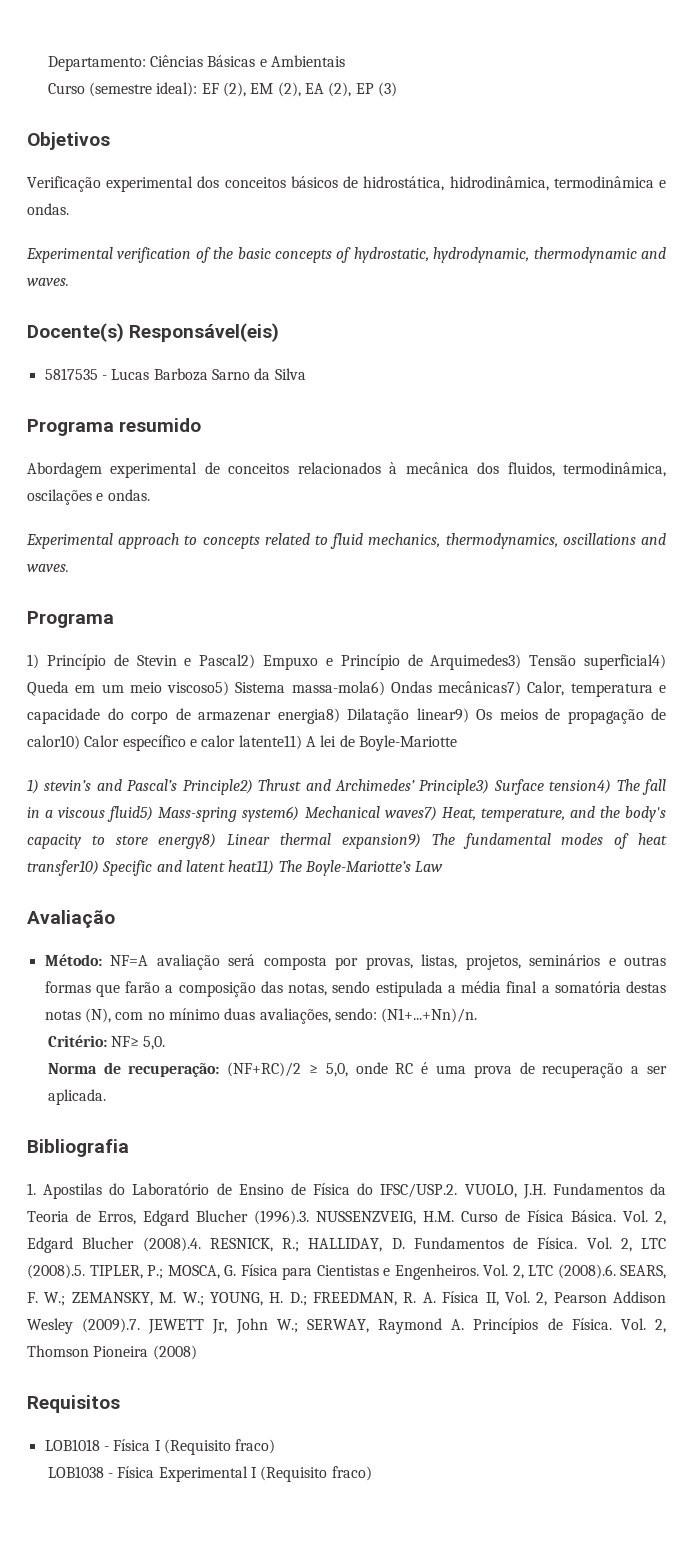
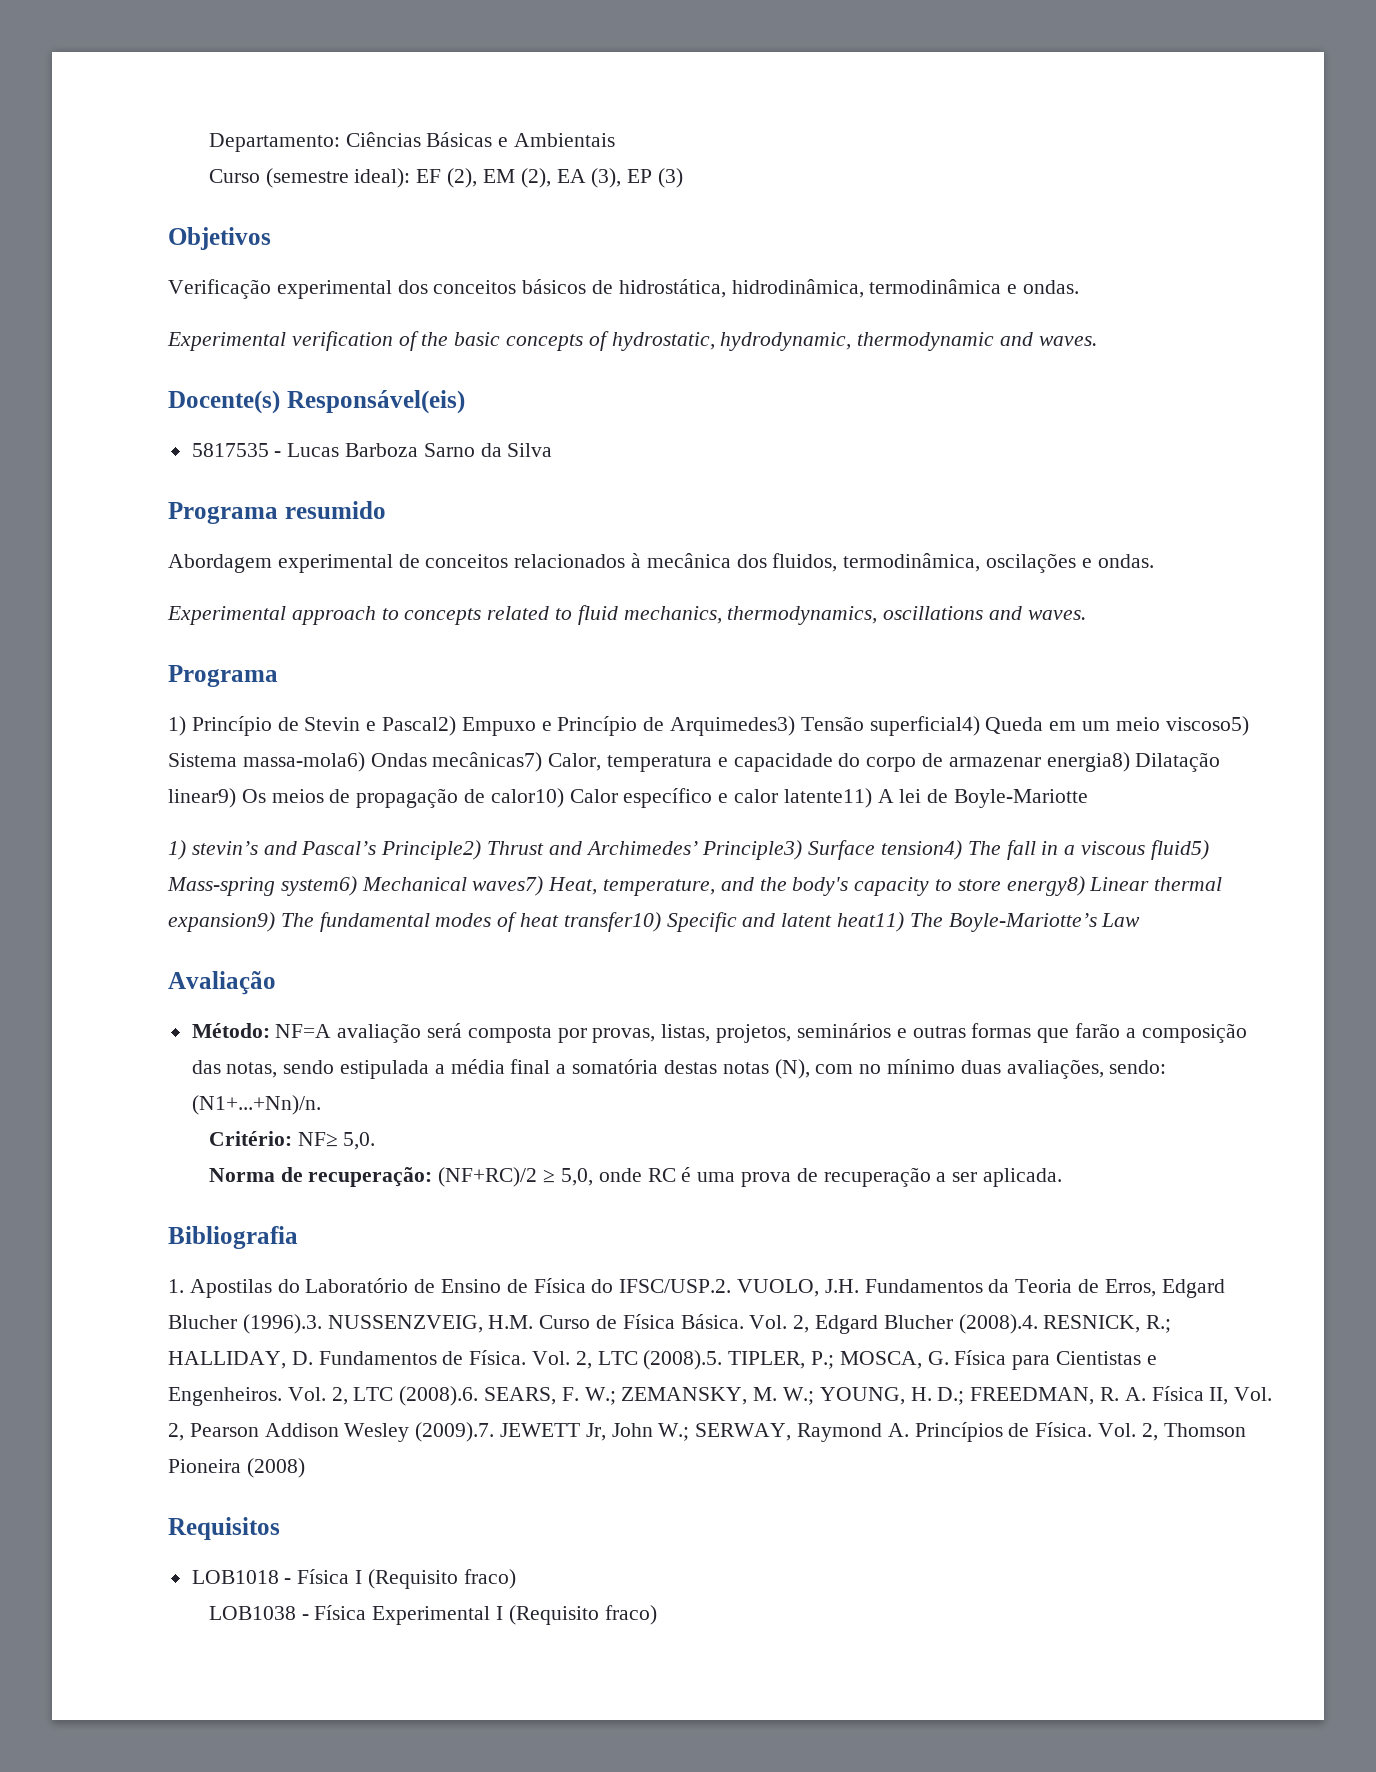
[328,82,352,97] (2), -> [591,168,622,188] (3),

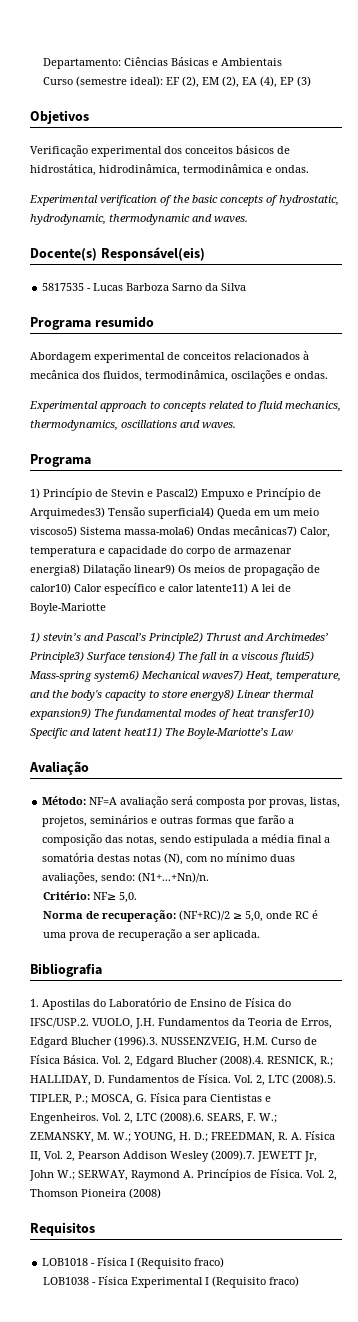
[591,168,622,188] (3), -> [259,76,277,88] (4),

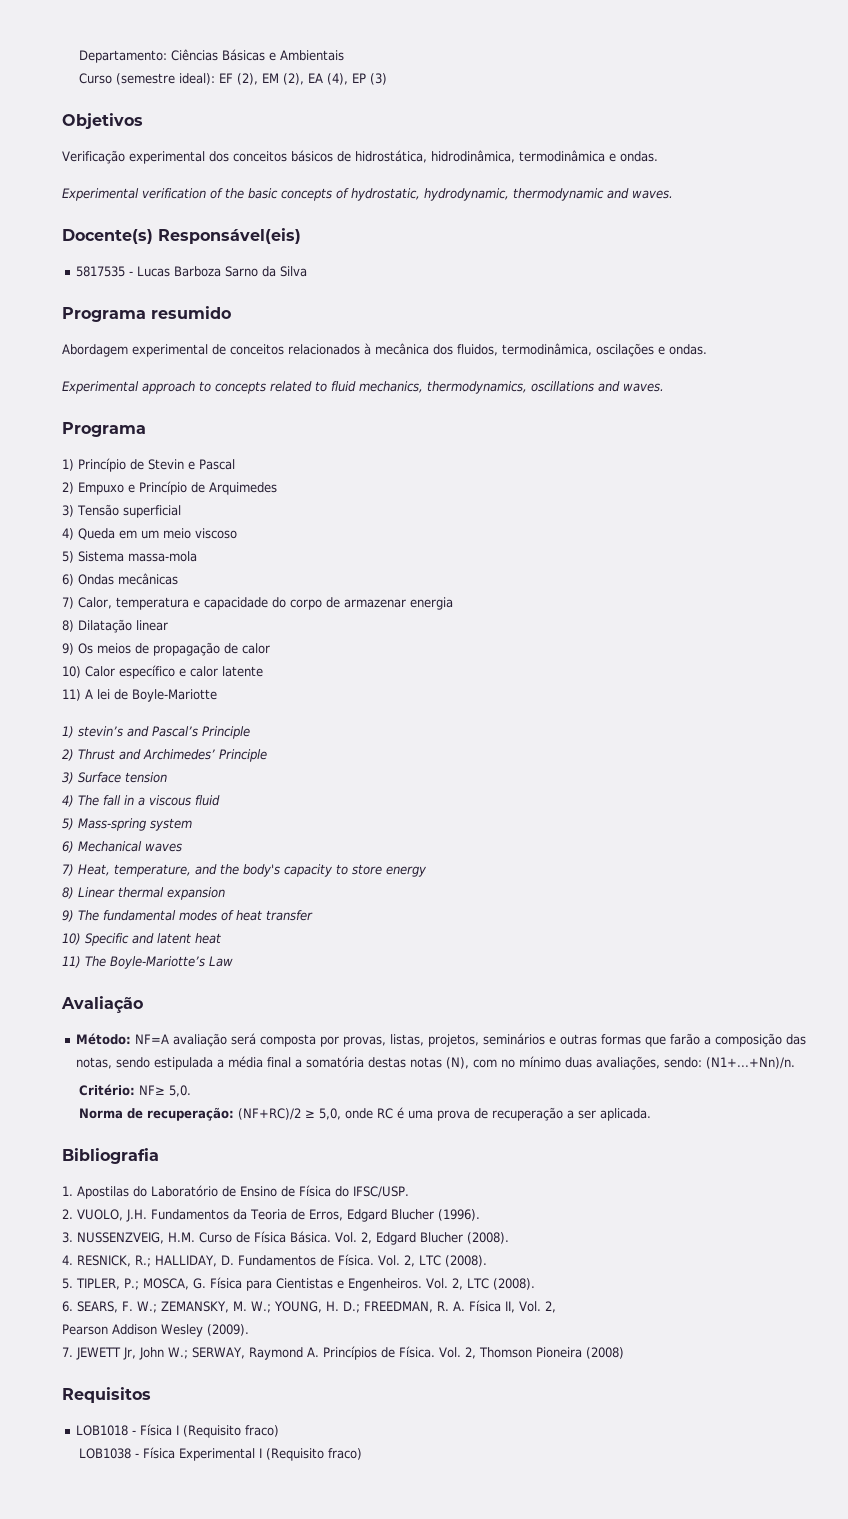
[156,488,198,499] Pascal2) -> [199,459,235,470] [62,482,74,494] Pascal // 2)
[30,507,319,519] [30,526,297,537] Arquimedes3) Tensão superficial4) Queda em um meio viscoso5) Sistema massa-mola6) Ondas mecânicas7) -> [209,482,277,495] [62,504,181,518] [62,528,237,540] [62,551,197,563] [62,573,178,586] [62,597,74,609] Arquimedes // 3) Tensão superficial // 4) Queda em um meio viscoso // 5) Sistema massa-mola // 6) Ondas mecânicas // 7)
[30,564,175,576] energia8) Dilatação linear9) -> [410,597,453,610] [62,619,168,633] [62,643,74,655] energia // 8) Dilatação linear // 9)
[30,583,71,594] calor10) -> [242,643,270,654] [62,666,81,678] calor // 10)
[196,583,248,594] latente11) -> [222,666,263,677] [62,689,81,701] latente // 11)
[148,632,203,644] Principle2) -> [202,726,250,739] [62,749,74,761] Principle // 2)
[29,651,175,663] Principle3) Surface tension4) -> [219,749,267,762] [62,772,167,784] [62,795,74,807] Principle // 3) Surface tension // 4)
[279,651,314,663] [29,670,243,682] fluid5) Mass-spring system6) Mechanical waves7) -> [195,795,220,806] [62,818,192,831] [62,841,182,853] [62,864,74,876] fluid // 5) Mass-spring system // 6) Mechanical waves // 7)
[190,689,314,701] [30,708,91,720] energy8) Linear thermal expansion9) -> [386,866,427,877] [62,887,225,900] [62,910,74,922] energy // 8) Linear thermal expansion // 9)
[257,708,314,720] transfer10) -> [266,910,313,921] [62,933,81,945] transfer // 10)
[124,727,162,738] heat11) -> [195,933,221,944] [62,956,81,968] heat // 11)
[30,1018,89,1028] IFSC/USP.2. -> [353,1186,409,1198] [62,1209,73,1219] IFSC/USP. // 2.
[114,1036,158,1047] (1996).3. -> [437,1209,480,1221] [62,1232,73,1243] (1996). // 3.
[220,1055,264,1066] (2008).4. -> [466,1232,509,1244] [62,1255,73,1265] (2008). // 4.
[292,1074,336,1085] (2008).5. -> [444,1255,487,1267] [62,1278,73,1289] (2008). // 5.
[160,1112,204,1123] (2008).6. -> [492,1278,535,1290] [62,1301,73,1312] (2008). // 6.
(75, 1156) none -> (556, 1307) //
[211,1150,255,1161] (2009).7. -> [207,1324,249,1336] [62,1347,73,1357] (2009). // 7.

